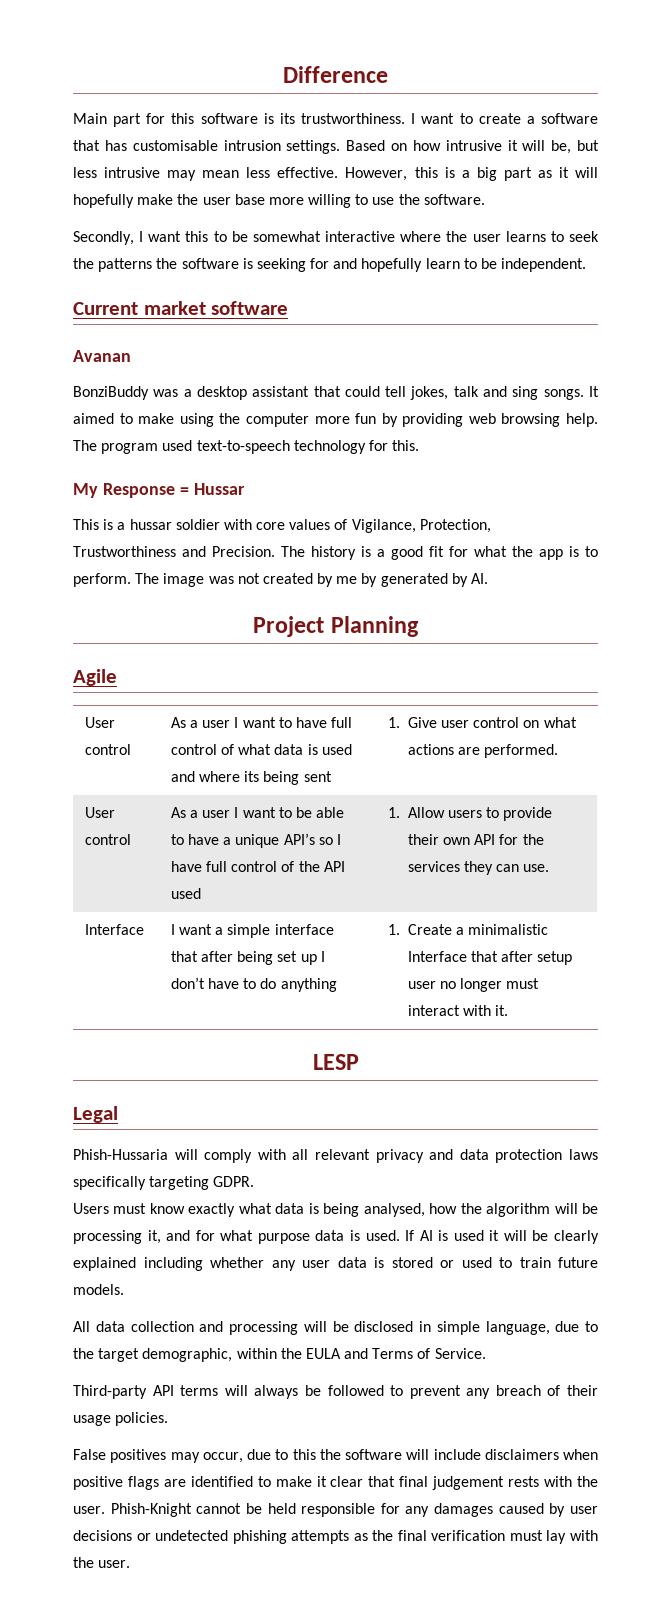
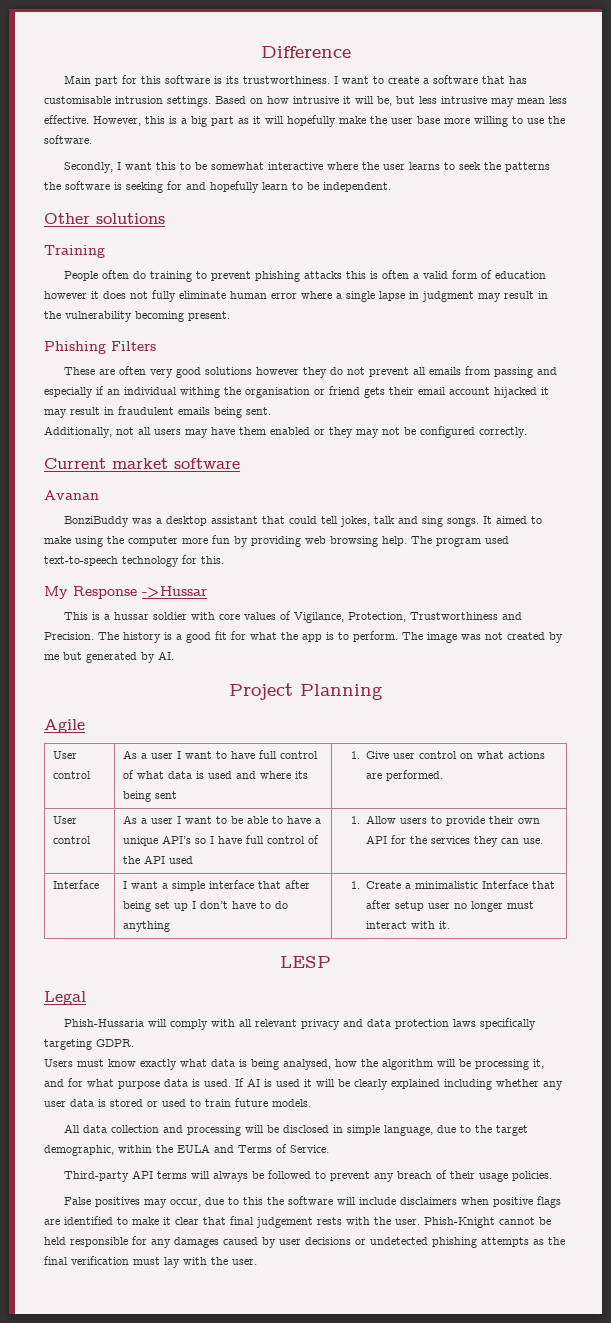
(587, 265) none -> [44,213,165,224] [44,245,105,258] [63,270,546,282] [44,290,548,302] [44,311,230,322] [44,341,156,354] [63,366,557,378] [44,386,549,398] [44,406,271,418] [44,426,527,438] // Other solutions // Training // People often do training to prevent phishing attacks this is often a valid form of education however it does not fully eliminate human error where a single lapse in judgment may result in the vulnerability becoming present. // Phishing Filters // These are often very good solutions however they do not prevent all emails from passing and especially if an individual withing the organisation or friend gets their email account hijacked it may result in fraudulent emails being sent. // Additionally, not all users may have them enabled or they may not be configured correctly.
[179,483,245,495] = Hussar -> [142,586,207,598] ->Hussar
[361,573,378,587] by -> [63,652,82,660] but

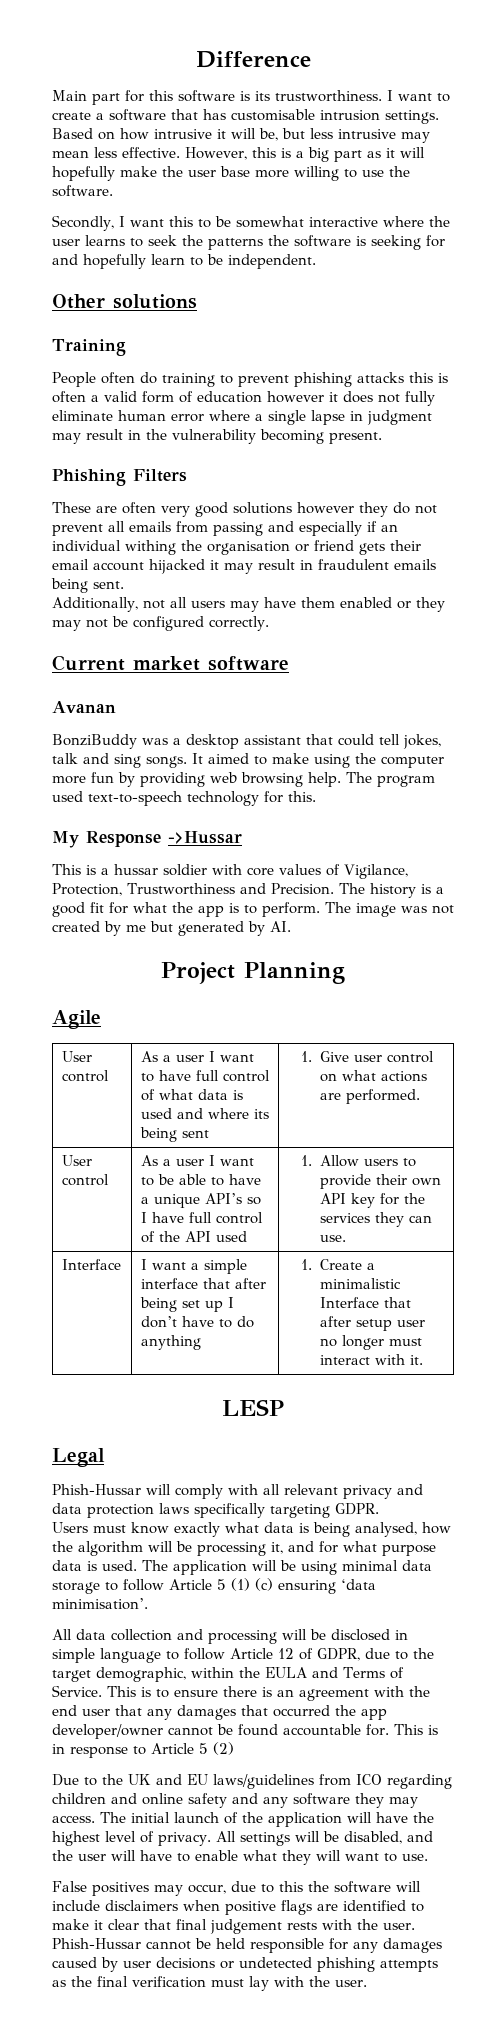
(387, 839) none -> [350,1193,375,1208] key
[63,1019,144,1027] Phish-Hussaria -> [52,1484,141,1495] Phish-Hussar
[235,1078,563,1090] [44,1098,311,1107] If AI is used it will be clearly explained including whether any user data is stored or used to train future models. -> [142,1560,432,1575] [52,1578,376,1594] [52,1598,148,1610] The application will be using minimal data storage to follow Article 5 (1) (c) ensuring ‘data minimisation’.
[383,1125,433,1136] language, -> [100,1648,360,1663] language to follow Article 12 of GDPR,
[63,1170,552,1182] // Third-party API terms will always be followed to prevent any breach of their usage policies. -> [107,1686,430,1701] [52,1705,387,1720] [52,1724,438,1739] [52,1742,234,1758] [52,1774,452,1789] [52,1793,418,1808] [52,1812,434,1827] [52,1831,433,1846] [52,1850,428,1865] This is to ensure there is an agreement with the end user that any damages that occurred the app developer/owner cannot be found accountable for. This is in response to Article 5 (2) // Due to the UK and EU laws/guidelines from ICO regarding children and online safety and any software they may access. The initial launch of the application will have the highest level of privacy. All settings will be disabled, and the user will have to enable what they will want to use.
[424,1217,495,1228] Phish-Knight -> [52,1938,141,1949] Phish-Hussar

